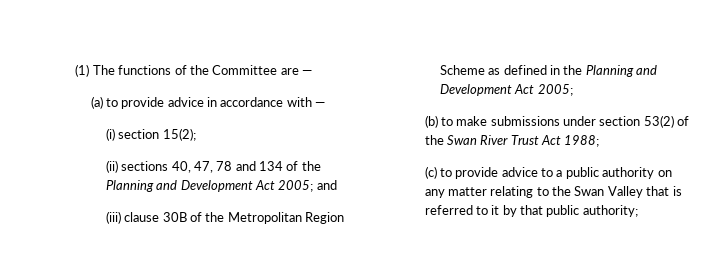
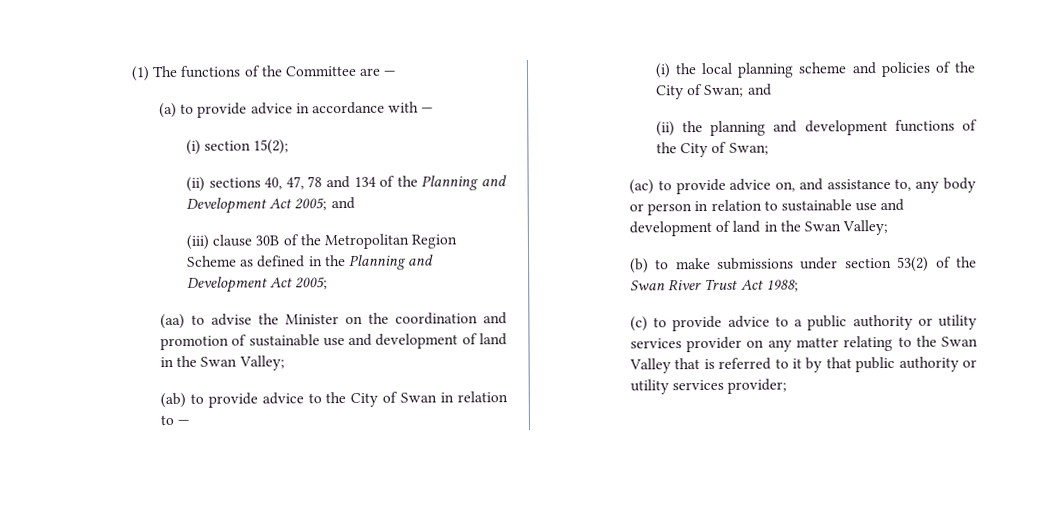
(573, 90) none -> [159,312,508,330] [159,333,508,351] [159,355,285,371] [159,391,508,409] [159,414,191,426] [654,61,976,79] [655,83,772,100] [655,119,978,137] [655,141,769,158] [628,177,976,195] [628,198,905,216] [628,219,889,237] // (aa) to advise the Minister on the coordination and promotion of sustainable use and development of land in the Swan Valley; // (ab) to provide advice to the City of Swan in relation to — // (i) the local planning scheme and policies of the City of Swan; and // (ii) the planning and development functions of the City of Swan; // (ac) to provide advice on, and assistance to, any body or person in relation to sustainable use and development of land in the Swan Valley;
(655, 173) none -> [917,314,978,330] [629,336,743,353] or utility services provider
[582,205,638,217] authority; -> [898,356,977,372] [629,378,788,395] authority or utility services provider;

